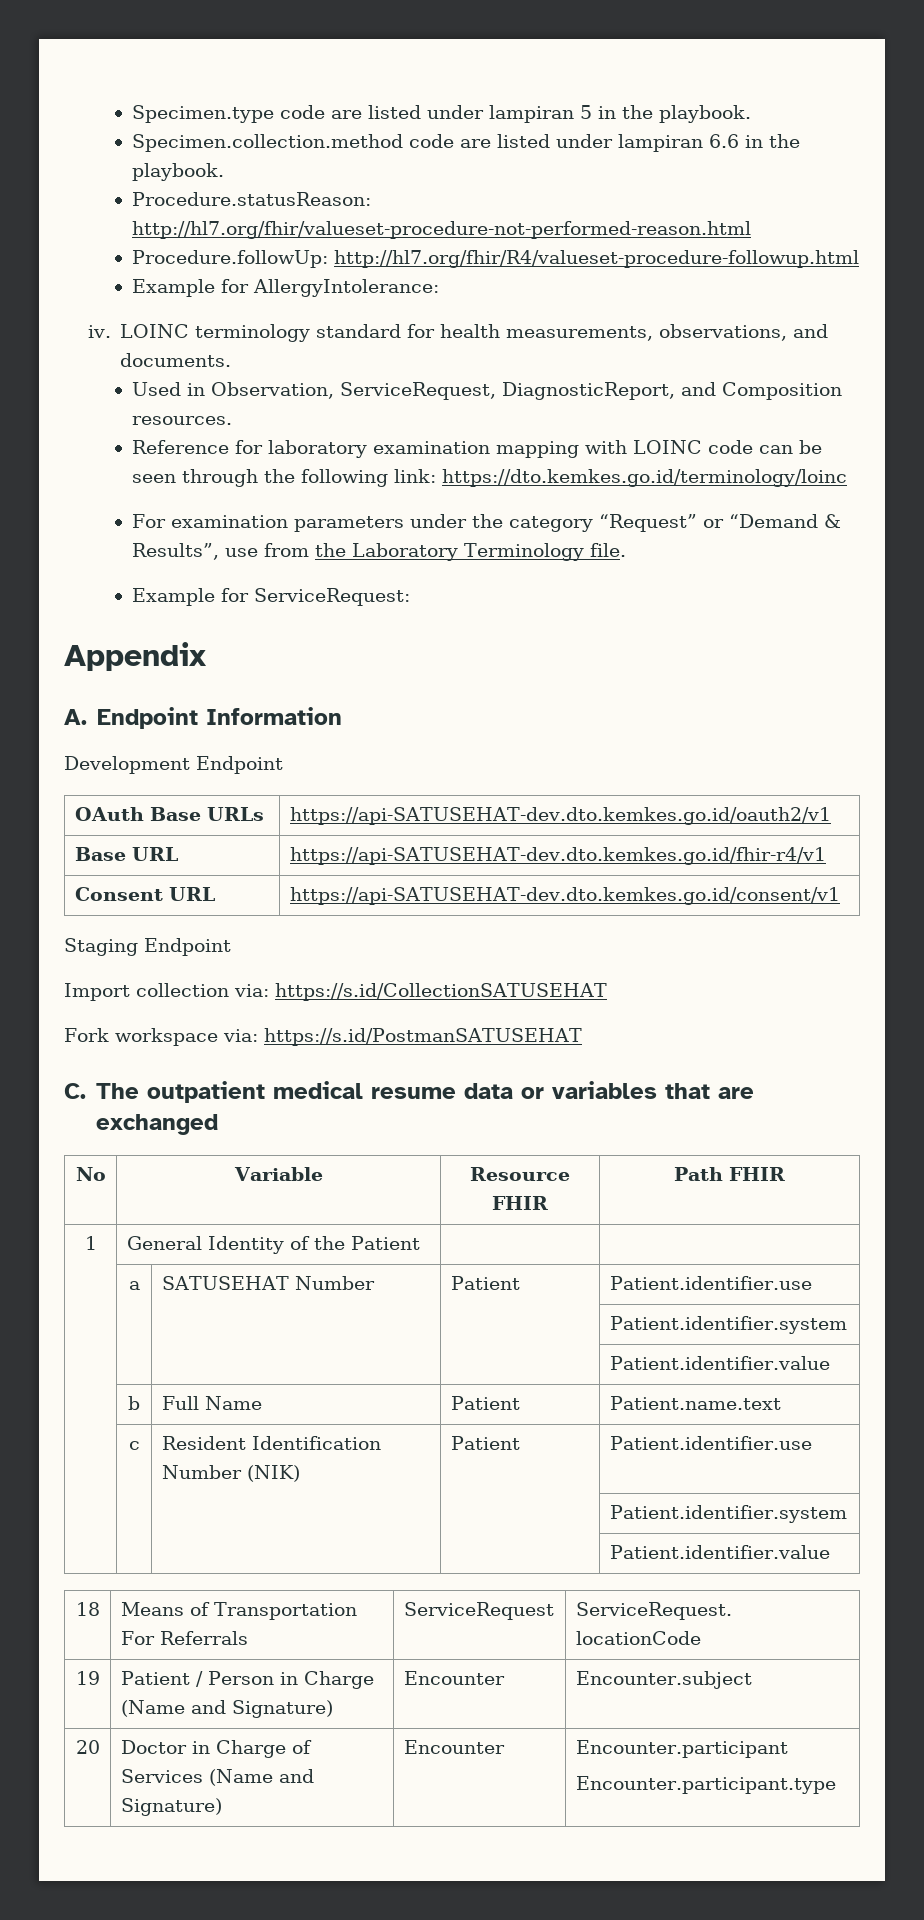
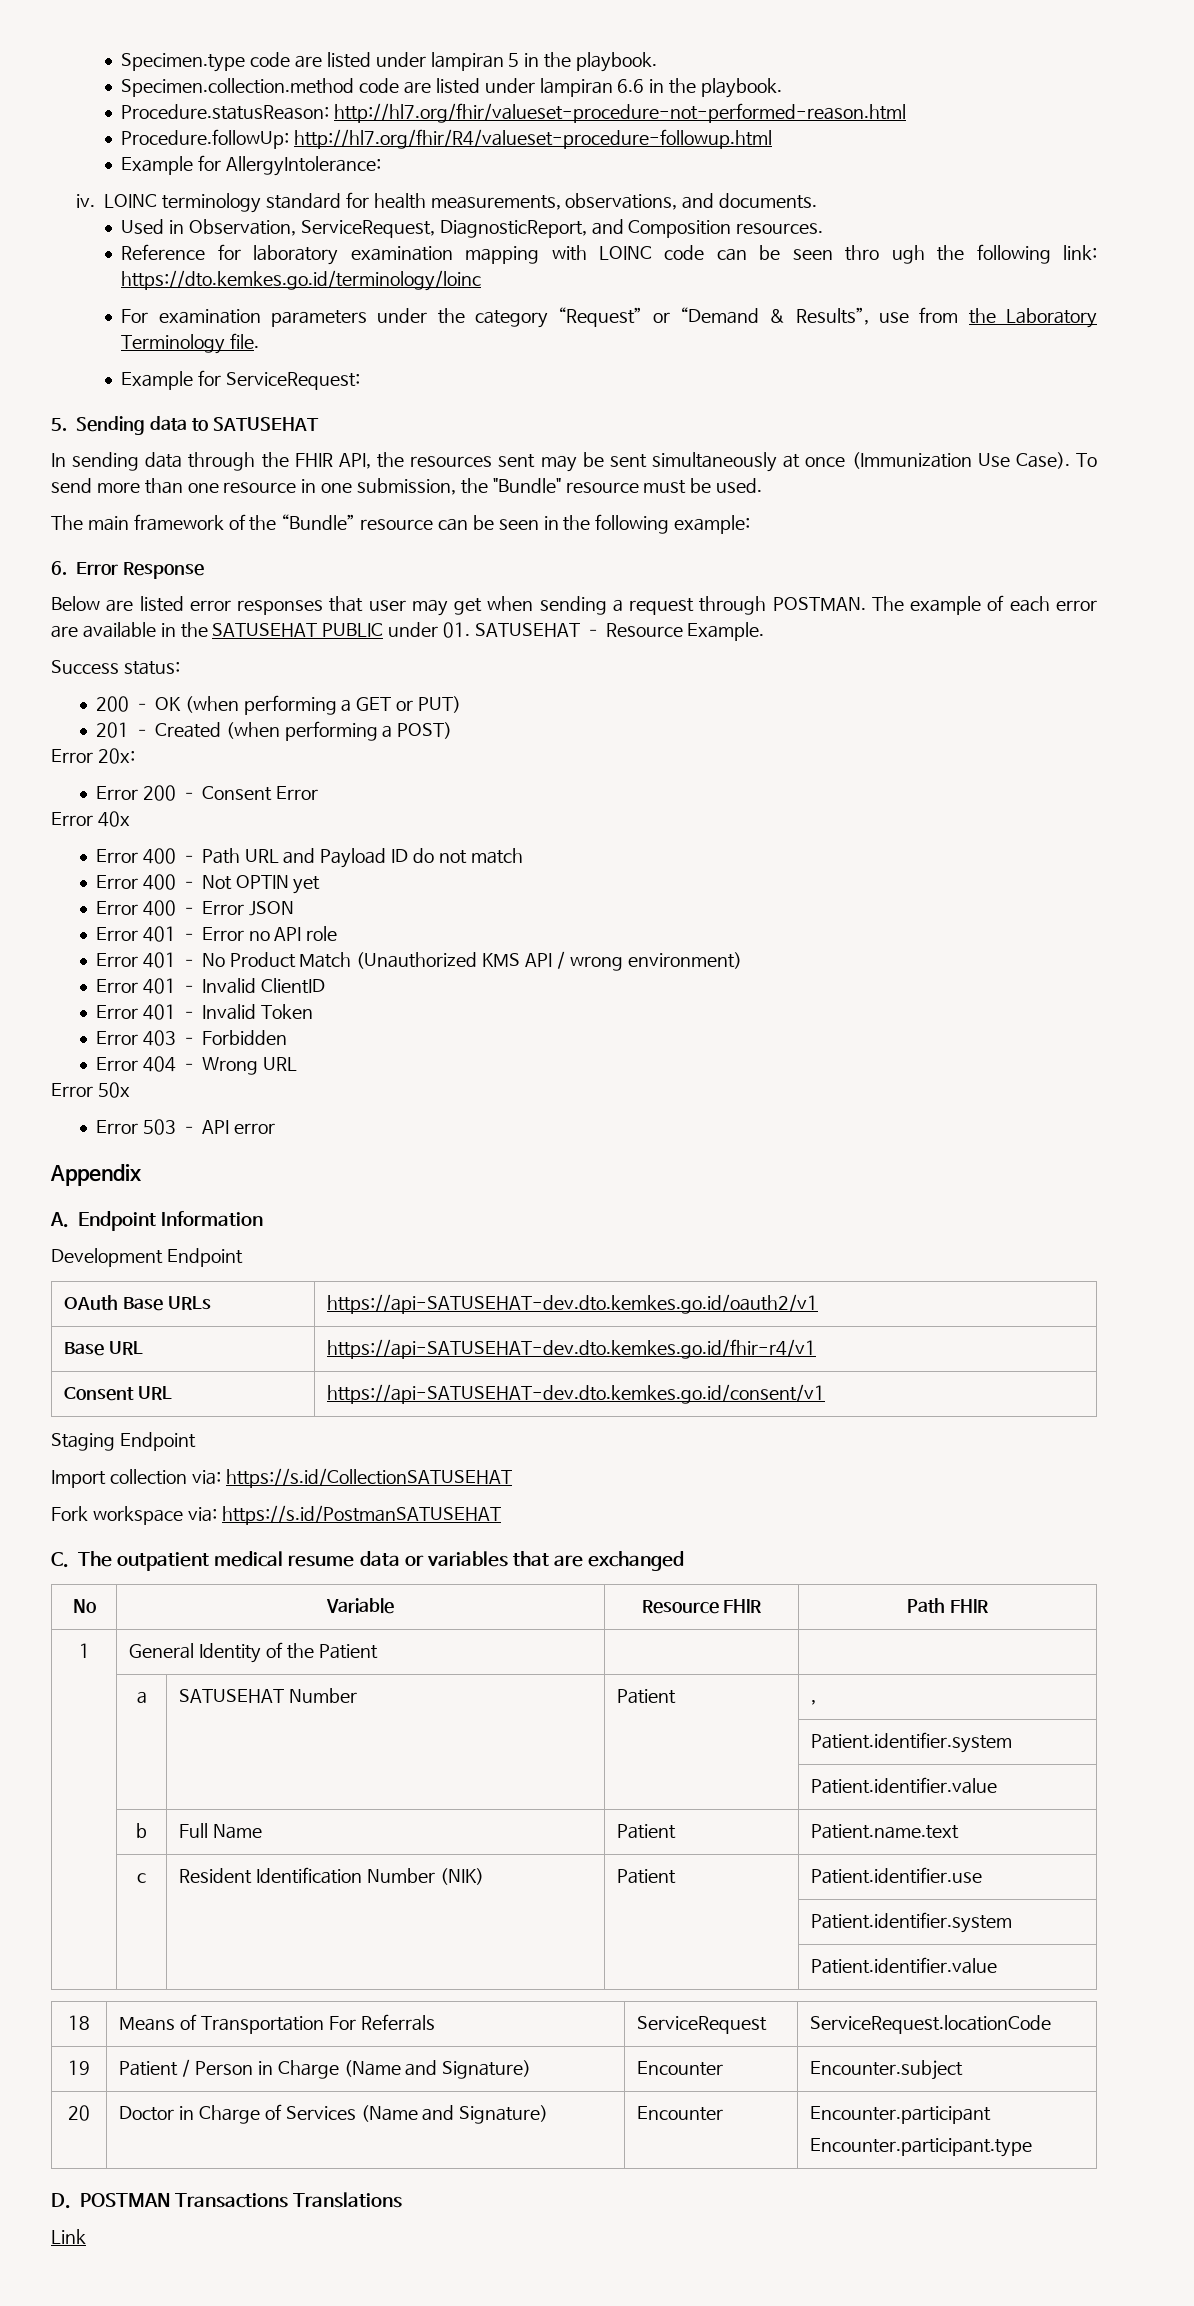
[182,469,259,487] through -> [845,245,925,264] thro ugh
(411, 597) none -> [51,416,319,435] [51,452,1098,472] [51,478,763,495] [51,514,751,534] [51,561,205,579] [51,595,1098,616] [51,622,765,641] [51,660,180,675] [96,695,461,715] [96,721,453,741] [51,748,135,764] [96,785,318,801] [51,811,130,827] [96,848,523,868] [96,874,321,894] [96,900,294,916] [96,926,338,942] [96,951,742,971] [96,978,325,994] [96,1004,313,1020] [96,1030,287,1046] [96,1056,297,1075] [51,1082,130,1098] [96,1119,275,1135] // 5. Sending data to SATUSEHAT // In sending data through the FHIR API, the resources sent may be sent simultaneously at once (Immunization Use Case). To send more than one resource in one submission, the "Bundle" resource must be used. // The main framework of the “Bundle” resource can be seen in the following example: // 6. Error Response // Below are listed error responses that user may get when sending a request through POSTMAN. The example of each error are available in the SATUSEHAT PUBLIC under 01. SATUSEHAT – Resource Example. // Success status: // 200 – OK (when performing a GET or PUT) // 201 – Created (when performing a POST) // Error 20x: // Error 200 – Consent Error // Error 40x // Error 400 – Path URL and Payload ID do not match // Error 400 – Not OPTIN yet // Error 400 – Error JSON // Error 401 – Error no API role // Error 401 – No Product Match (Unauthorized KMS API / wrong environment) // Error 401 – Invalid ClientID // Error 401 – Invalid Token // Error 403 – Forbidden // Error 404 – Wrong URL // Error 50x // Error 503 – API error
[609,1276,812,1290] Patient.identifier.use -> [811,1700,817,1705] ,
(836, 1785) none -> [51,2192,403,2209] [51,2229,86,2244] // D. POSTMAN Transactions Translations // Link

